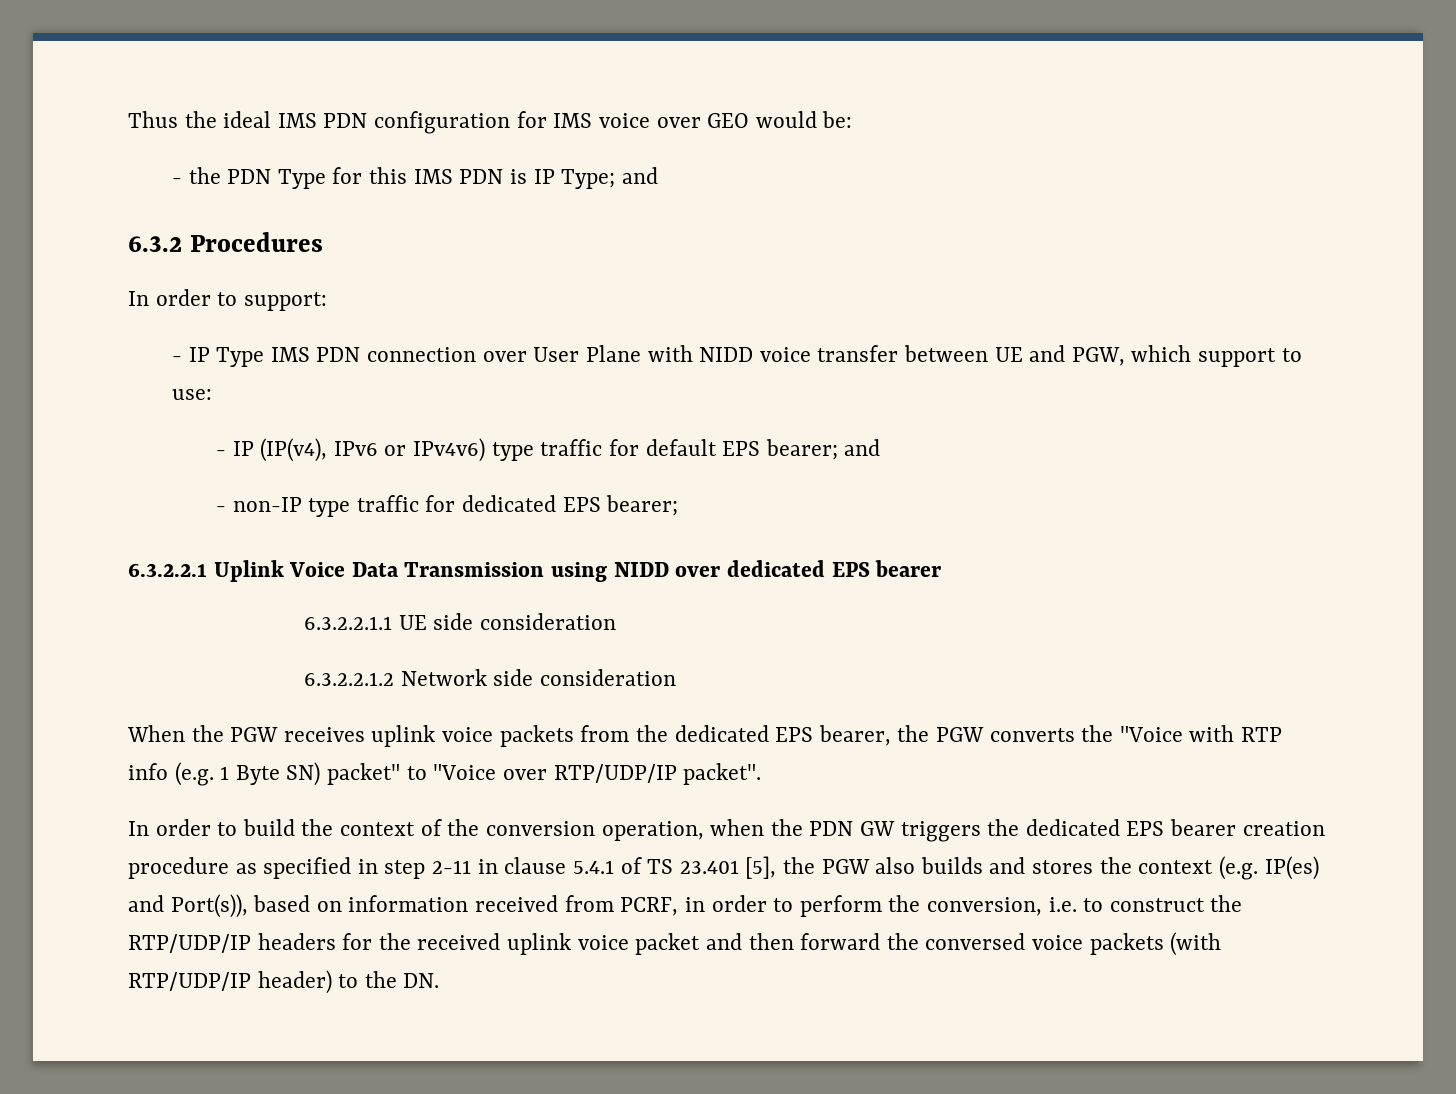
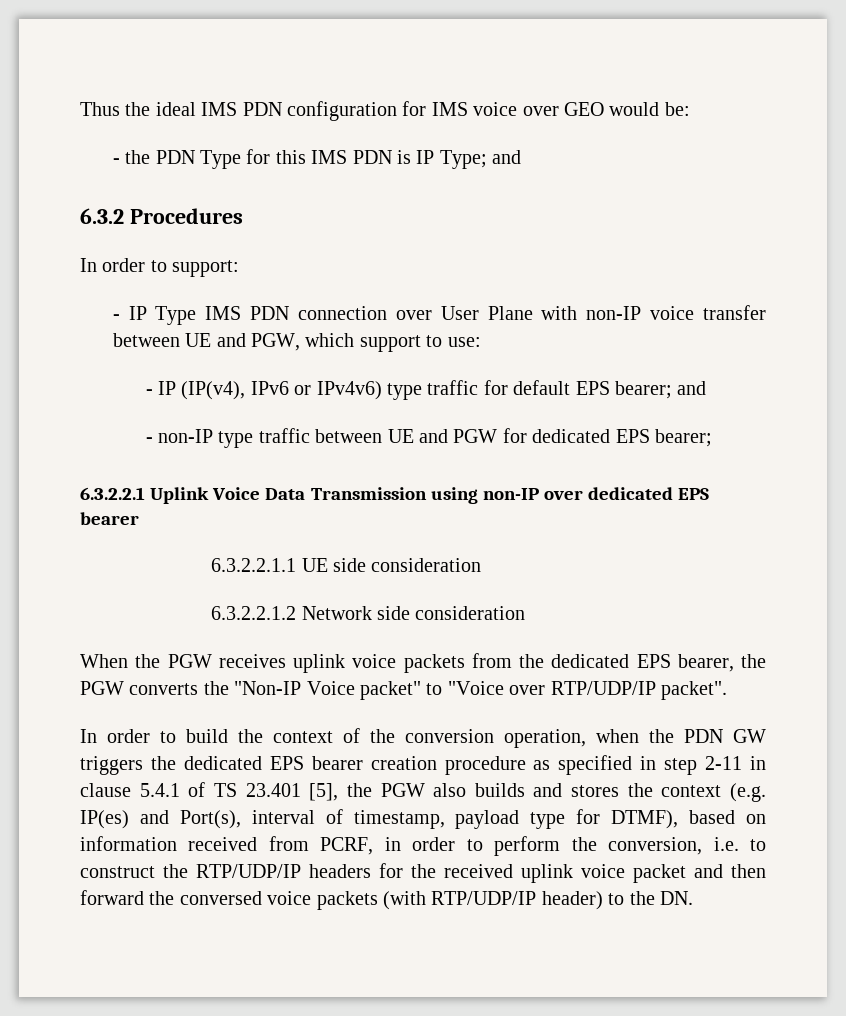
[699,347,754,362] NIDD -> [586,306,642,320] non-IP
(419, 503) none -> [315,429,498,443] between UE and PGW
[613,562,669,577] NIDD -> [482,488,539,500] non-IP
[1119,725,1283,742] [128,762,321,786] "Voice with RTP info (e.g. 1 Byte SN) -> [234,681,355,695] "Non-IP Voice
[170,894,248,918] Port(s)), -> [179,809,679,829] Port(s), interval of timestamp, payload type for DTMF),

